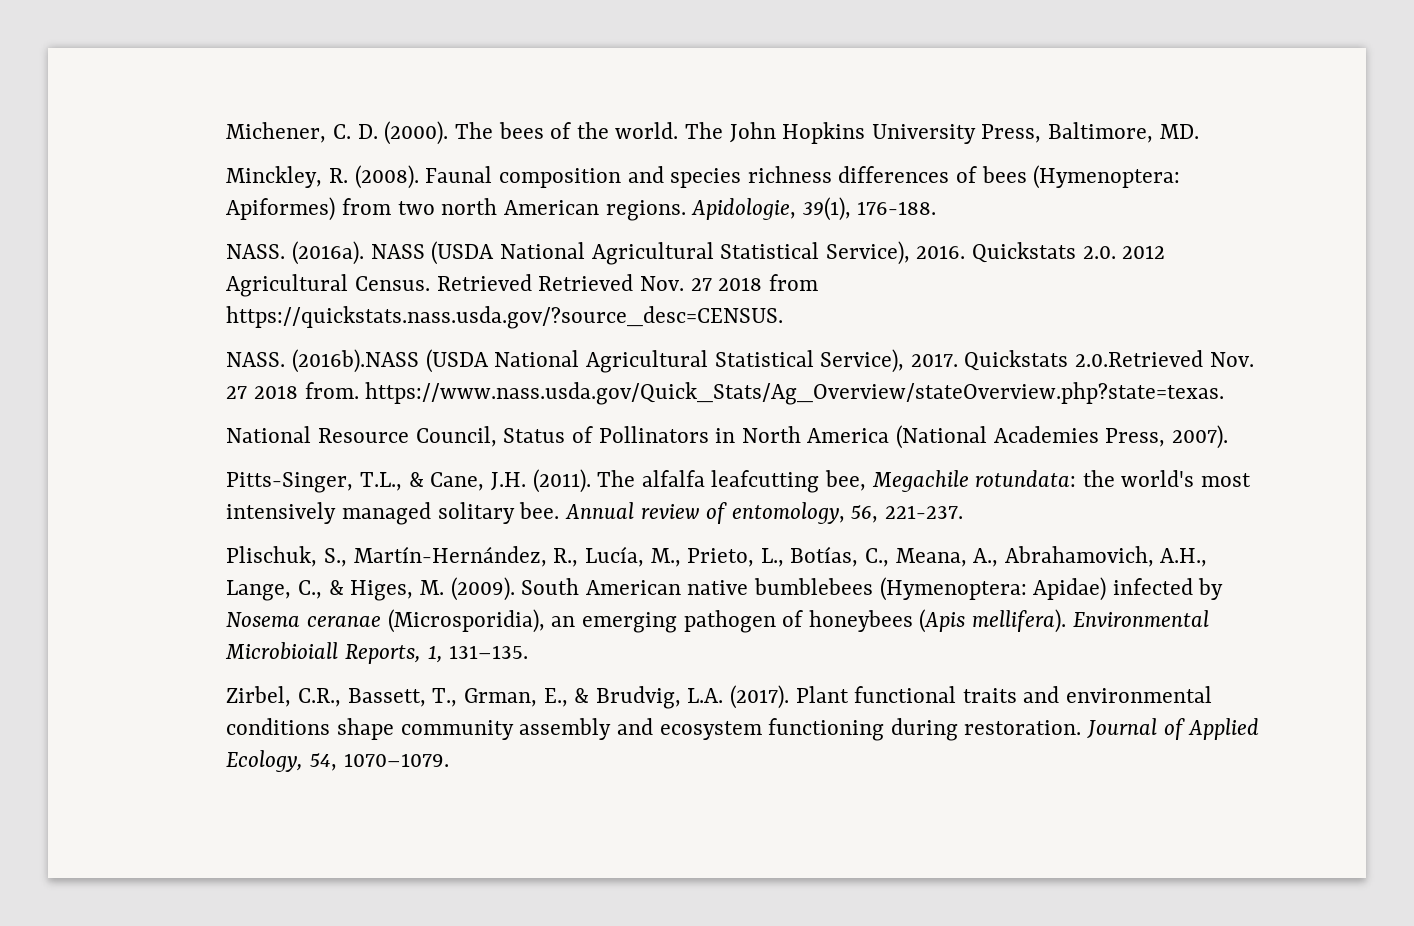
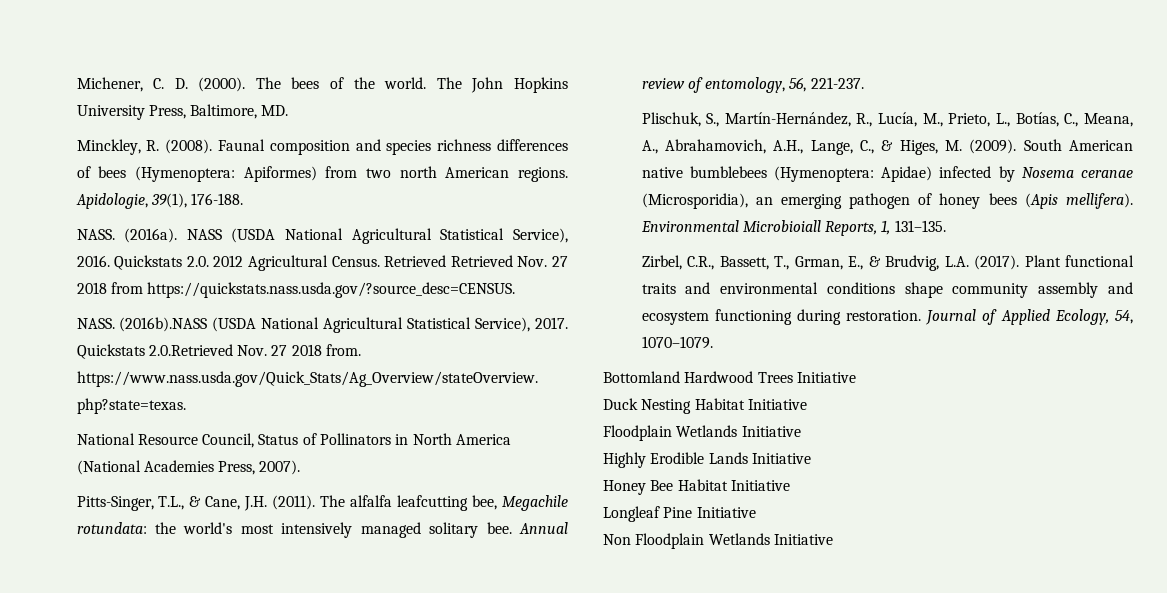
[808,610,913,632] honeybees -> [939,193,1017,209] honey bees
(449, 760) none -> [603,371,856,383] [603,398,807,414] [603,425,801,441] [603,452,811,468] [603,479,790,495] [603,506,756,522] [603,533,833,549] // Bottomland Hardwood Trees Initiative // Duck Nesting Habitat Initiative // Floodplain Wetlands Initiative // Highly Erodible Lands Initiative // Honey Bee Habitat Initiative // Longleaf Pine Initiative // Non Floodplain Wetlands Initiative

